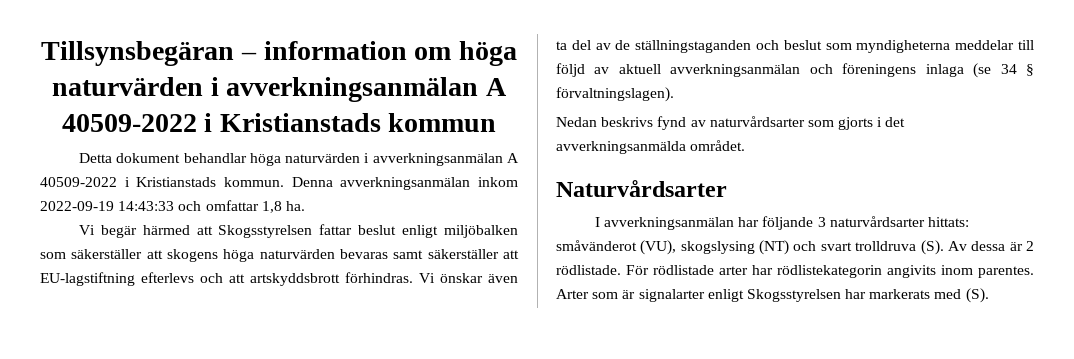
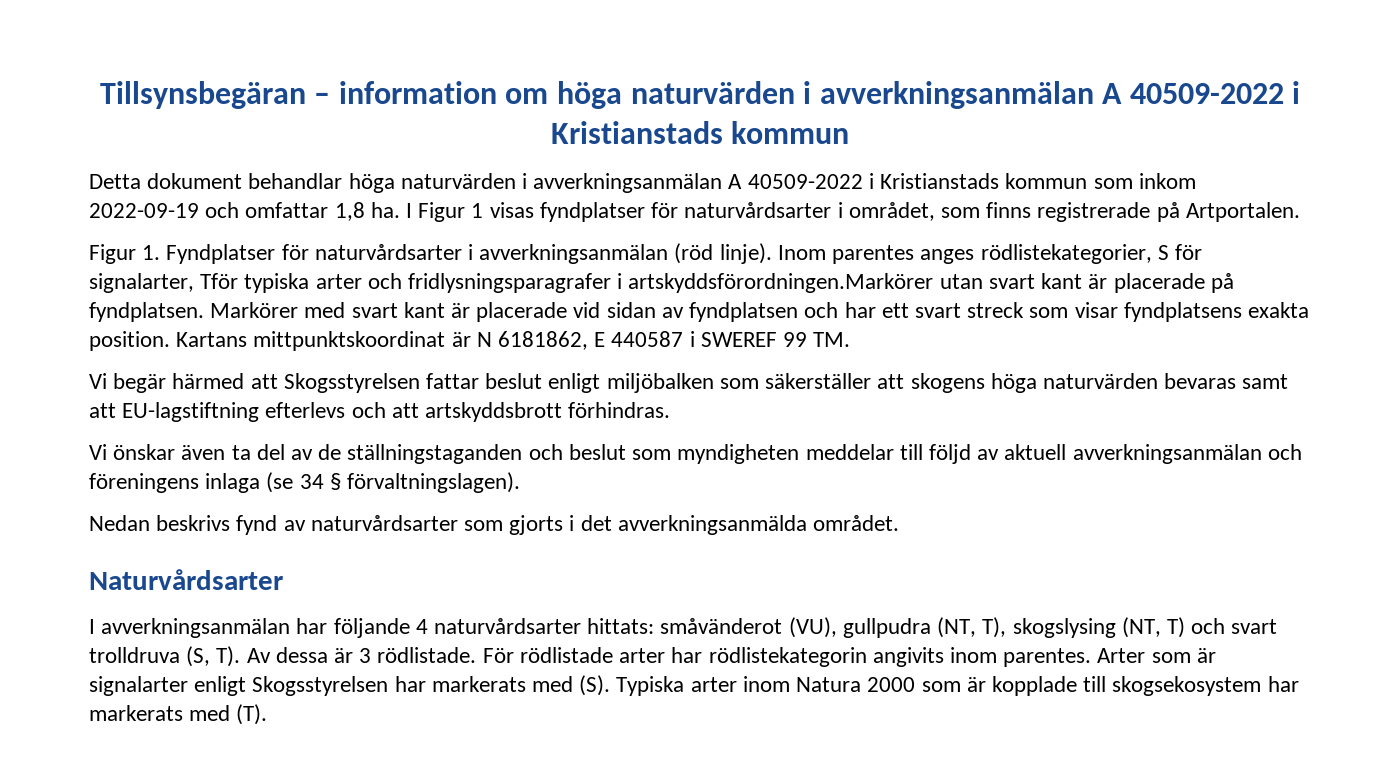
[223,177,471,190] kommun. Denna avverkningsanmälan -> [1005,173,1133,189] kommun som
[118,201,175,211] 14:43:33 -> (199, 210) none
(305, 206) none -> [406,202,1300,222] [89,243,1202,264] [89,273,1234,293] [89,302,1309,322] [89,331,851,351] I Figur 1 visas fyndplatser för naturvårdsarter i området, som finns registrerade på Artportalen. // Figur 1. Fyndplatser för naturvårdsarter i avverkningsanmälan (röd linje). Inom parentes anges rödlistekategorier, S för signalarter, Tför typiska arter och fridlysningsparagrafer i artskyddsförordningen.Markörer utan svart kant är placerade på fyndplatsen. Markörer med svart kant är placerade vid sidan av fyndplatsen och har ett svart streck som visar fyndplatsens exakta position. Kartans mittpunktskoordinat är N 6181862, E 440587 i SWEREF 99 TM.
[427,249,499,259] säkerställer -> (1289, 381) none
(413, 277) none -> (671, 410) //
[856,40,951,53] myndigheterna -> [677,444,800,464] myndigheten
[817,217,826,227] 3 -> [415,619,428,634] 4
[680,240,790,255] skogslysing (NT) -> [842,617,1185,638] gullpudra (NT, T), skogslysing (NT, T)
[920,240,944,255] (S). -> [186,646,241,667] (S, T).
[1026,241,1034,251] 2 -> [359,648,372,663] 3
(989, 295) none -> [616,676,1299,696] [89,704,268,725] Typiska arter inom Natura 2000 som är kopplade till skogsekosystem har markerats med (T).

